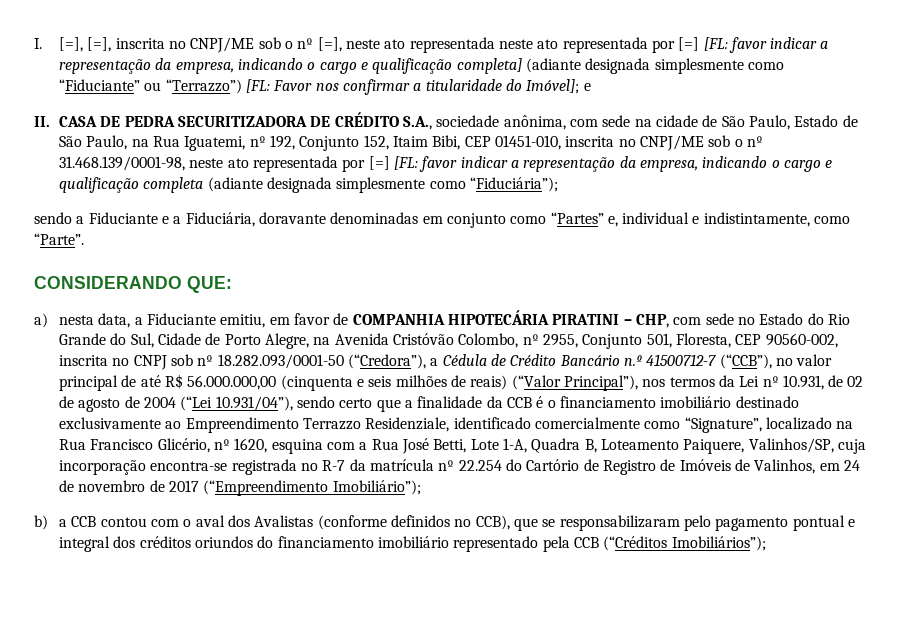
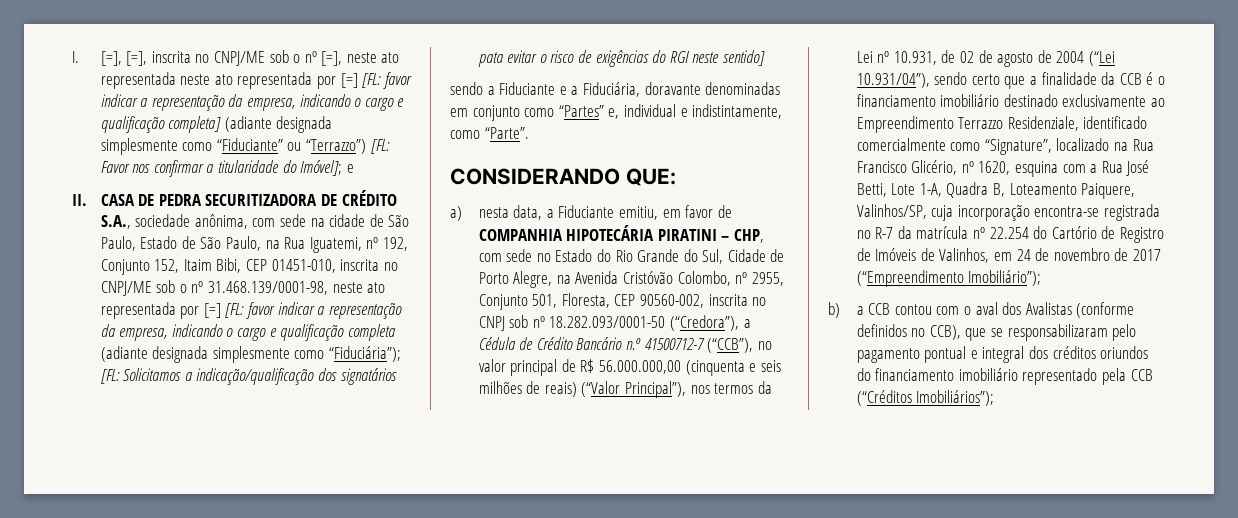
(558, 184) none -> [100,368,397,385] [477,50,765,67] [FL: Solicitamos a indicação/qualificação dos signatários pata evitar o risco de exigências do RGI neste sentido]
[140,375,161,387] até -> (576, 365) none

